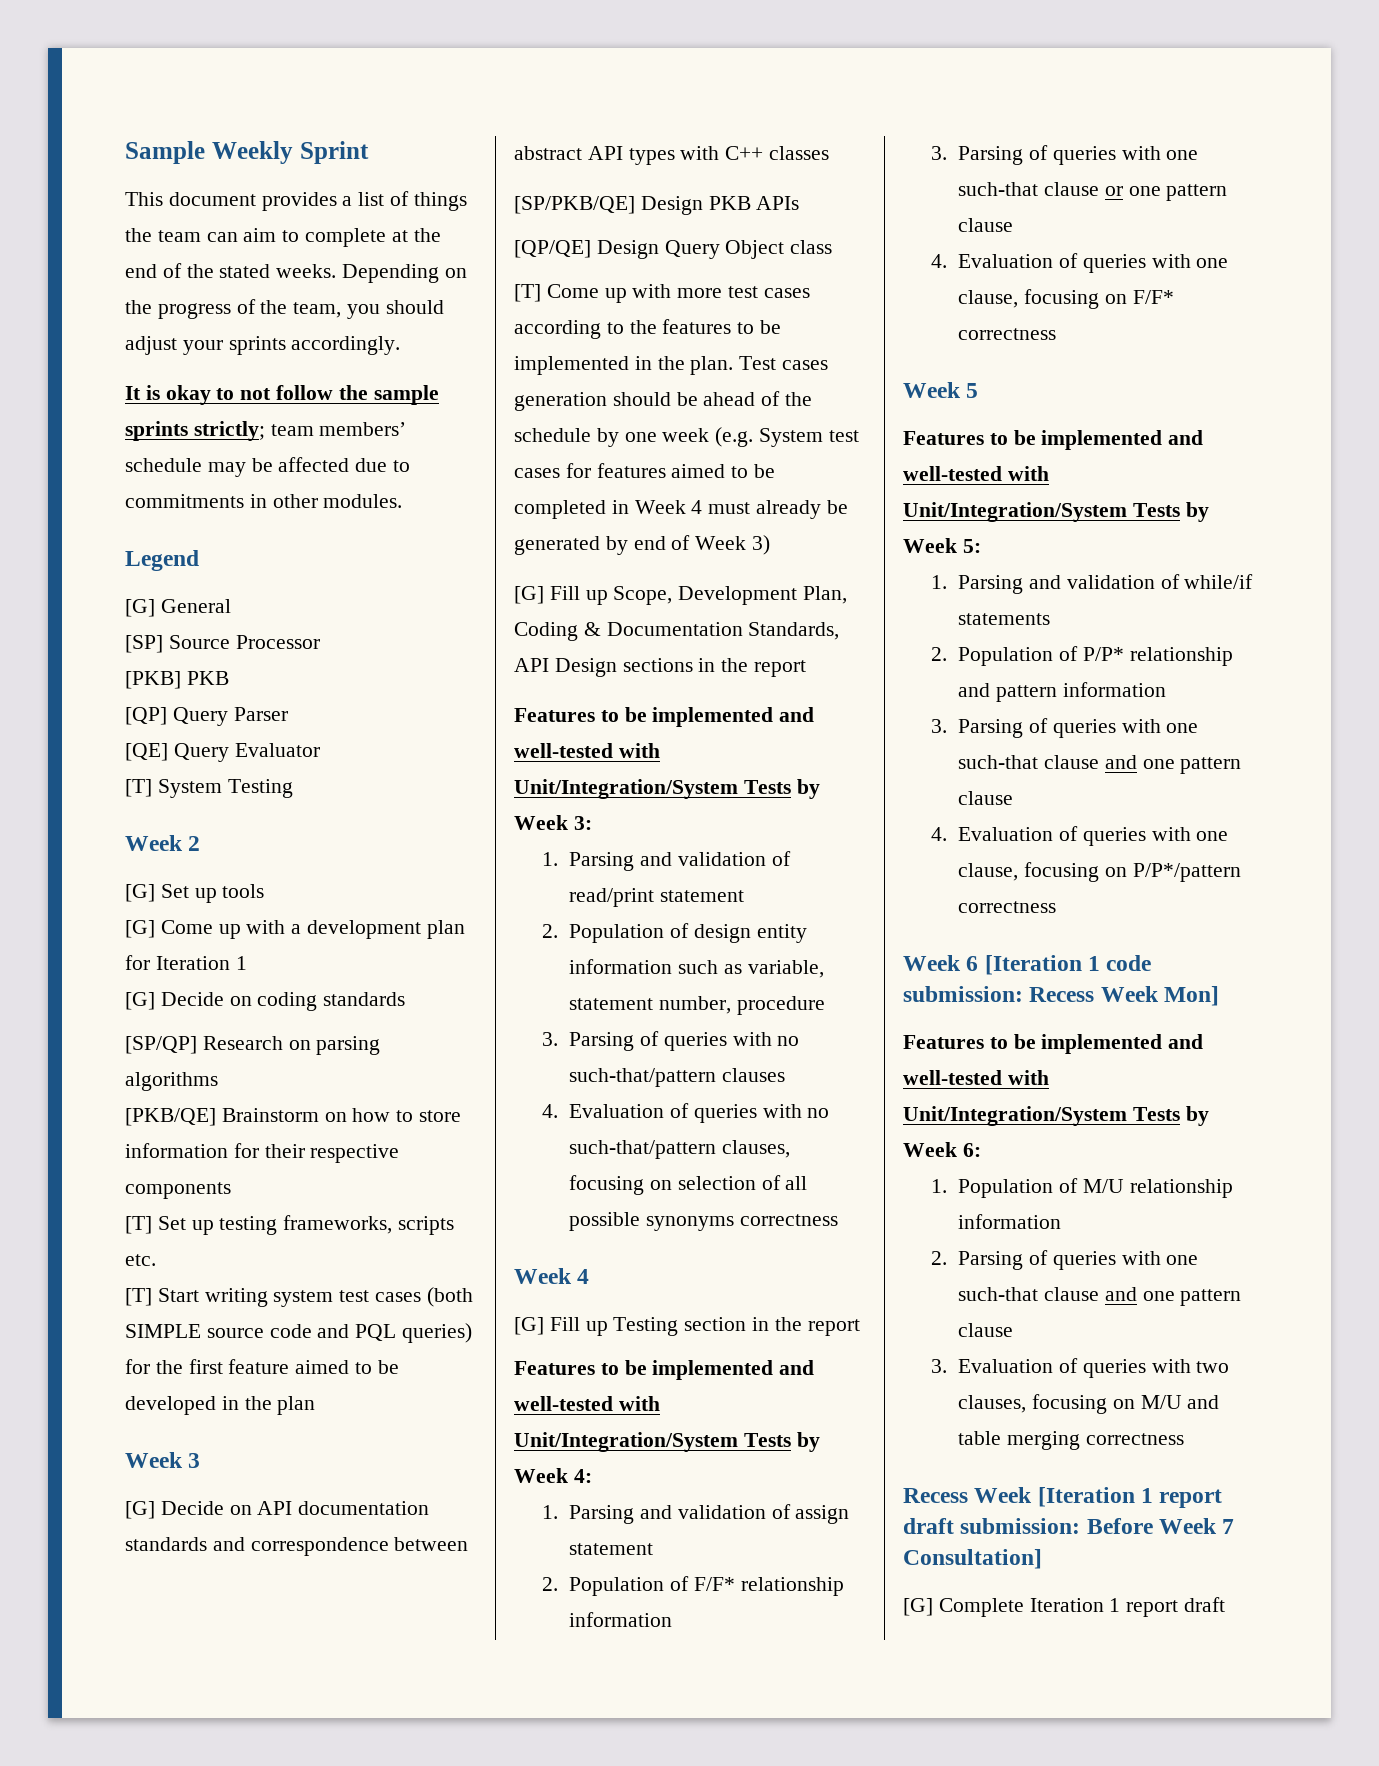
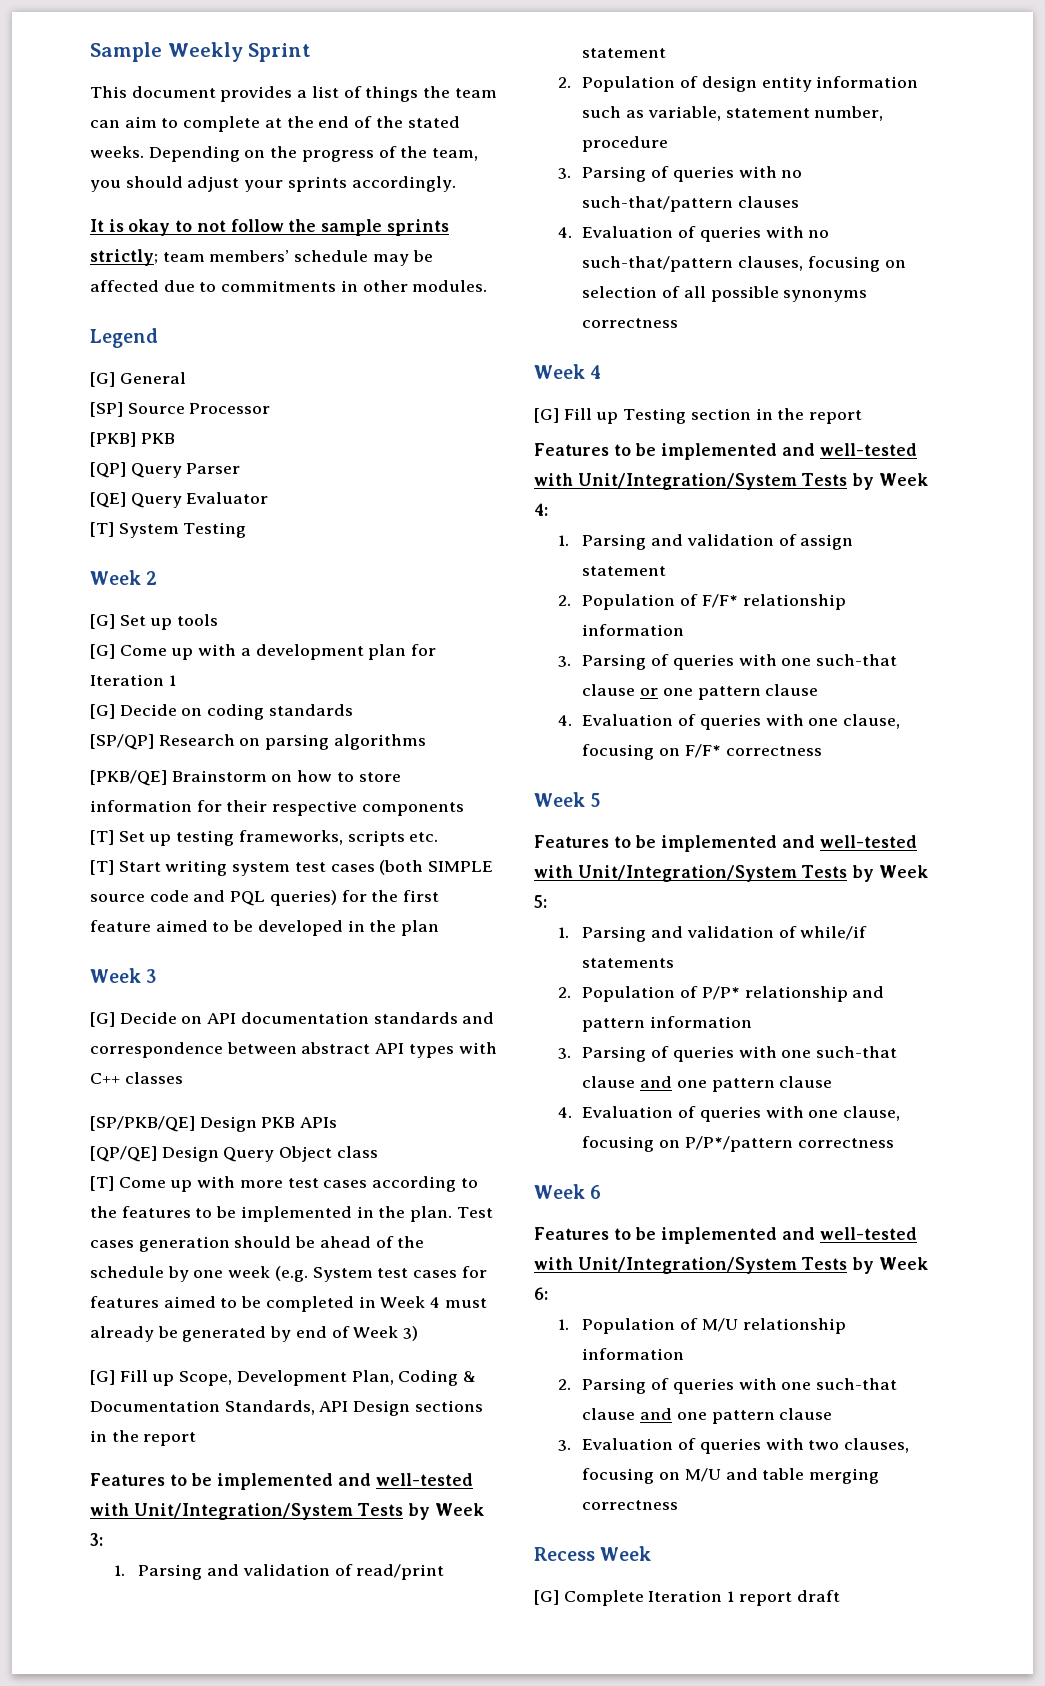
[984,955,1152,975] [903,986,1220,1006] [Iteration 1 code submission: Recess Week Mon] -> (602, 1192) none
[1037,1487,1223,1508] [903,1518,1235,1534] [903,1549,1042,1569] [Iteration 1 report draft submission: Before Week 7 Consultation] -> (652, 1553) none

